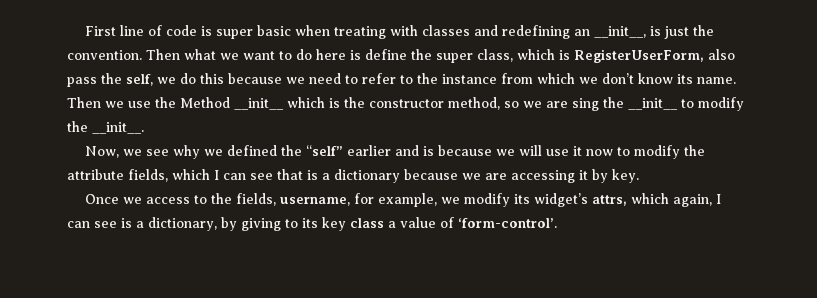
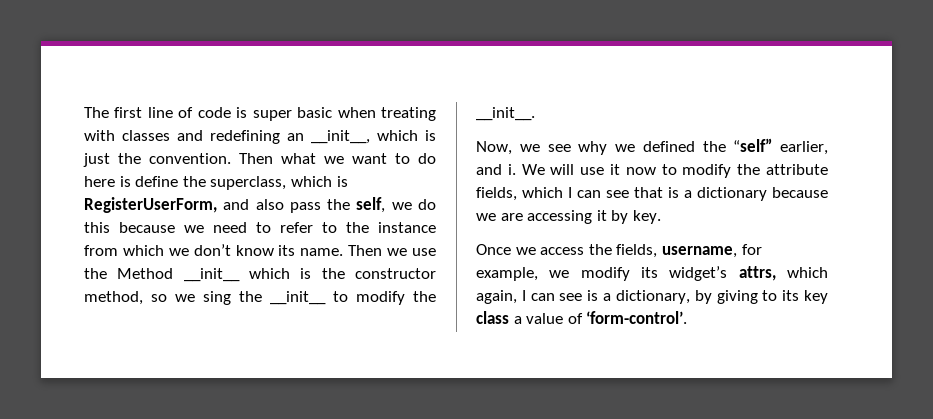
[85,26,117,36] First -> [84,107,143,118] The first
(647, 32) none -> [377,130,418,141] which
[436,49,513,63] super class, -> [210,176,287,190] superclass,
(704, 56) none -> [223,199,250,210] and
[546,101,568,108] are -> (195, 298) none
[347,145,516,156] earlier and is because we -> [780,141,828,155] [476,164,545,175] earlier, and i. We
[194,195,208,204] to -> (585, 251) none

